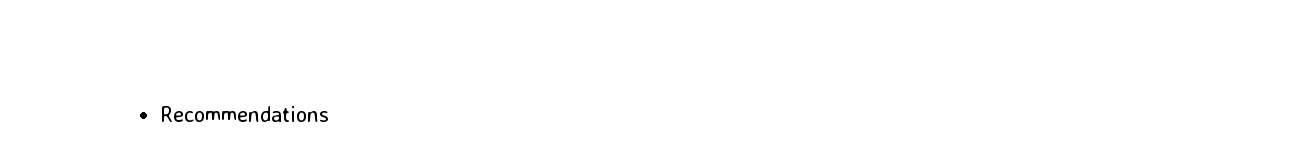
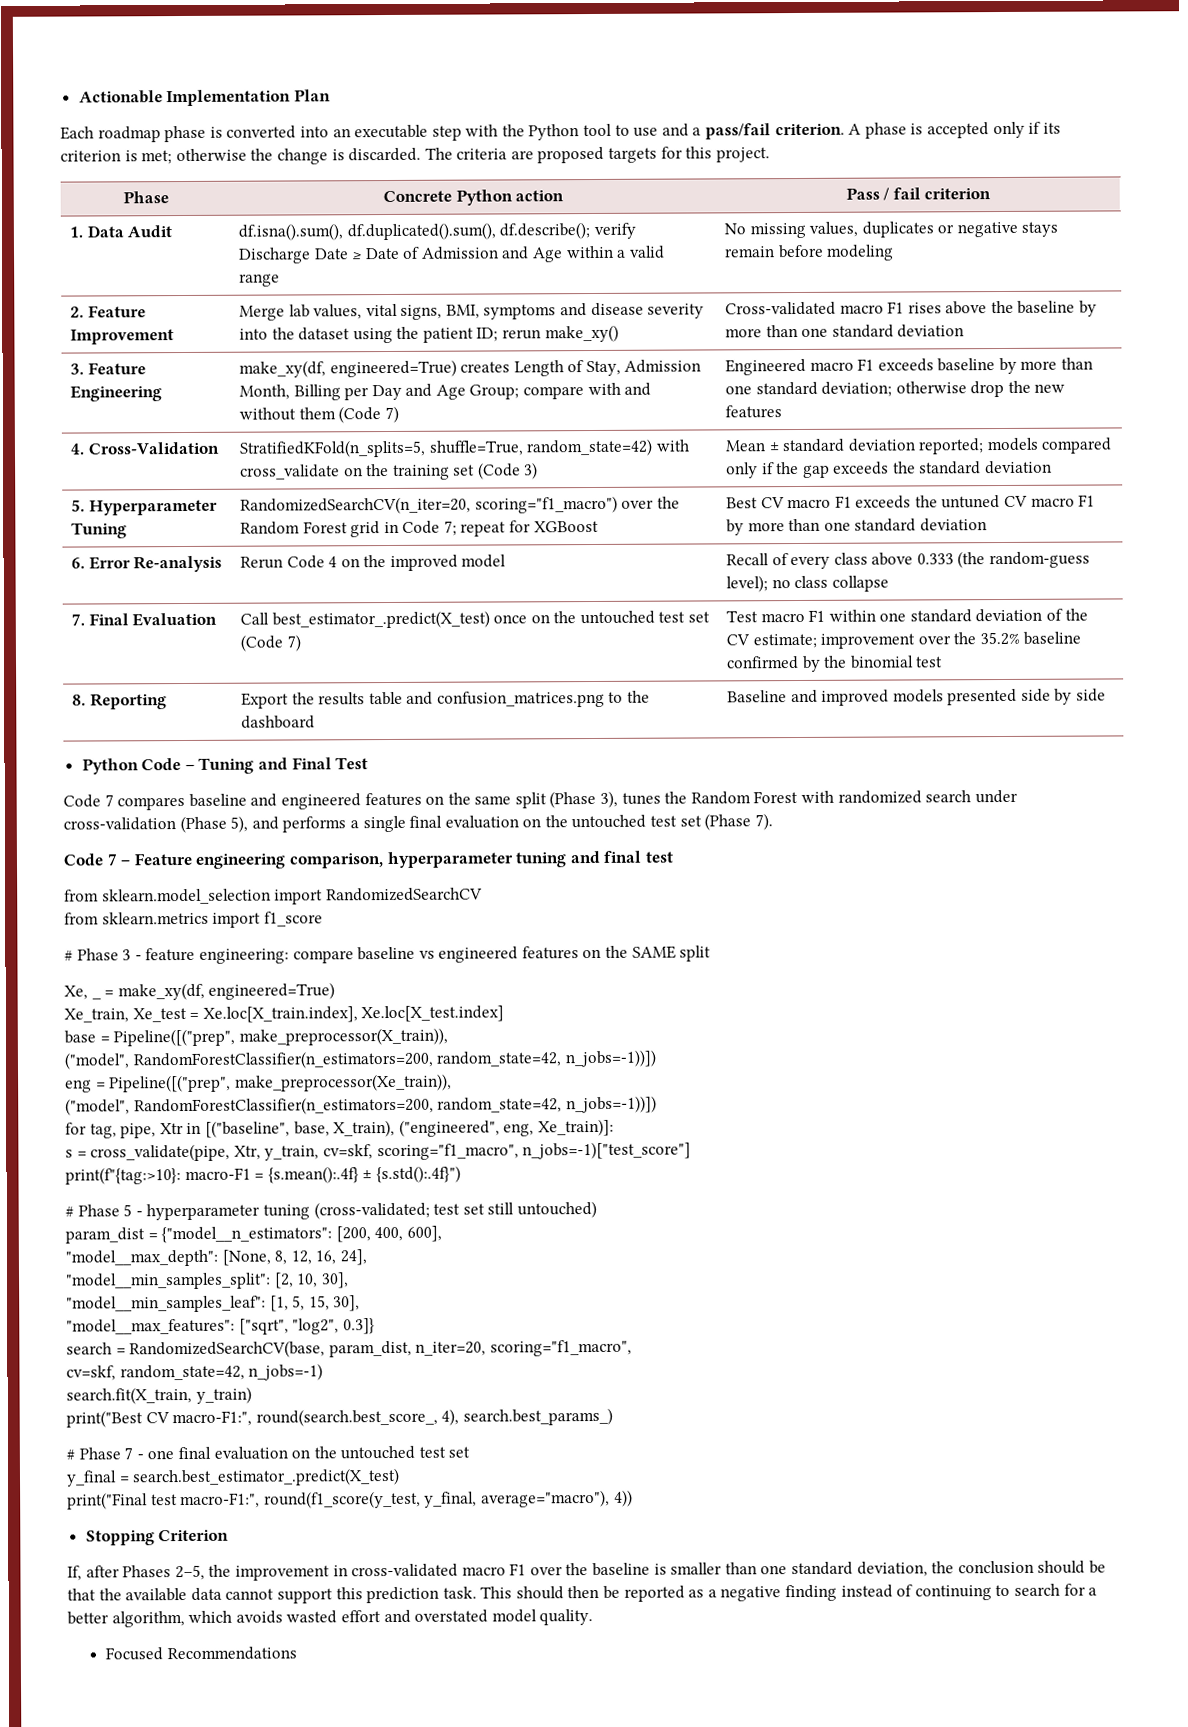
(159, 114) none -> [78,89,331,107] [60,121,1061,143] [60,146,770,165] [122,191,169,204] [382,189,565,206] [845,187,992,201] [68,225,173,238] [237,222,636,241] [237,245,665,264] [238,273,280,287] [723,221,1059,239] [723,244,895,261] [69,305,146,318] [69,329,174,345] [238,302,705,321] [238,324,619,344] [724,300,1098,317] [724,324,965,338] [69,362,146,375] [69,385,162,402] [238,359,702,378] [238,382,652,401] [238,405,399,424] [724,357,1094,376] [724,380,1066,398] [724,405,782,419] [69,441,219,455] [238,438,689,458] [239,462,539,480] [724,437,1113,455] [725,460,1053,479] [70,499,218,516] [70,522,127,539] [239,495,680,515] [239,520,599,538] [725,494,1096,509] [725,518,987,536] [70,555,223,573] [239,554,507,571] [725,551,1091,570] [725,575,889,593] [70,612,218,627] [239,610,711,629] [239,634,301,652] [725,608,1088,623] [725,631,1082,649] [725,655,944,672] [71,693,167,710] [240,690,651,709] [240,715,315,729] [726,688,1107,706] [81,757,369,775] [63,789,1018,811] [63,813,773,834] [63,850,673,869] [64,887,483,905] [64,911,323,928] [64,945,712,964] [64,982,336,1001] [64,1005,505,1023] [64,1027,448,1047] [64,1049,656,1070] [65,1073,452,1093] [65,1095,657,1116] [65,1118,614,1139] [65,1141,692,1162] [65,1165,461,1185] [65,1200,597,1221] [65,1225,442,1244] [65,1249,367,1267] [65,1272,349,1290] [66,1295,361,1313] [66,1318,375,1335] [66,1339,632,1359] [66,1363,324,1381] [66,1386,252,1405] [66,1407,613,1428] [66,1445,471,1460] [66,1467,401,1487] [67,1489,633,1510] [85,1529,230,1546] [67,1560,1106,1581] [67,1583,1098,1604] [67,1609,594,1628] [105,1647,164,1661] Actionable Implementation Plan // Each roadmap phase is converted into an executable step with the Python tool to use and a pass/fail criterion. A phase is accepted only if its criterion is met; otherwise the change is discarded. The criteria are proposed targets for this project. // Phase | Concrete Python action | Pass / fail criterion // 1. Data Audit | df.isna().sum(), df.duplicated().sum(), df.describe(); verify Discharge Date ≥ Date of Admission and Age within a valid range | No missing values, duplicates or negative stays remain before modeling // 2. Feature Improvement | Merge lab values, vital signs, BMI, symptoms and disease severity into the dataset using the patient ID; rerun make_xy() | Cross-validated macro F1 rises above the baseline by more than one standard deviation // 3. Feature Engineering | make_xy(df, engineered=True) creates Length of Stay, Admission Month, Billing per Day and Age Group; compare with and without them (Code 7) | Engineered macro F1 exceeds baseline by more than one standard deviation; otherwise drop the new features // 4. Cross-Validation | StratifiedKFold(n_splits=5, shuffle=True, random_state=42) with cross_validate on the training set (Code 3) | Mean ± standard deviation reported; models compared only if the gap exceeds the standard deviation // 5. Hyperparameter Tuning | RandomizedSearchCV(n_iter=20, scoring="f1_macro") over the Random Forest grid in Code 7; repeat for XGBoost | Best CV macro F1 exceeds the untuned CV macro F1 by more than one standard deviation // 6. Error Re-analysis | Rerun Code 4 on the improved model | Recall of every class above 0.333 (the random-guess level); no class collapse // 7. Final Evaluation | Call best_estimator_.predict(X_test) once on the untouched test set (Code 7) | Test macro F1 within one standard deviation of the CV estimate; improvement over the 35.2% baseline confirmed by the binomial test // 8. Reporting | Export the results table and confusion_matrices.png to the dashboard | Baseline and improved models presented side by side // Python Code – Tuning and Final Test // Code 7 compares baseline and engineered features on the same split (Phase 3), tunes the Random Forest with randomized search under cross-validation (Phase 5), and performs a single final evaluation on the untouched test set (Phase 7). // Code 7 – Feature engineering comparison, hyperparameter tuning and final test // from sklearn.model_selection import RandomizedSearchCV // from sklearn.metrics import f1_score // # Phase 3 - feature engineering: compare baseline vs engineered features on the SAME split // Xe, _ = make_xy(df, engineered=True) // Xe_train, Xe_test = Xe.loc[X_train.index], Xe.loc[X_test.index] // base = Pipeline([("prep", make_preprocessor(X_train)), // ("model", RandomForestClassifier(n_estimators=200, random_state=42, n_jobs=-1))]) // eng = Pipeline([("prep", make_preprocessor(Xe_train)), // ("model", RandomForestClassifier(n_estimators=200, random_state=42, n_jobs=-1))]) // for tag, pipe, Xtr in [("baseline", base, X_train), ("engineered", eng, Xe_train)]: // s = cross_validate(pipe, Xtr, y_train, cv=skf, scoring="f1_macro", n_jobs=-1)["test_score"] // print(f"{tag:>10}: macro-F1 = {s.mean():.4f} ± {s.std():.4f}") // # Phase 5 - hyperparameter tuning (cross-validated; test set still untouched) // param_dist = {"model__n_estimators": [200, 400, 600], // "model__max_depth": [None, 8, 12, 16, 24], // "model__min_samples_split": [2, 10, 30], // "model__min_samples_leaf": [1, 5, 15, 30], // "model__max_features": ["sqrt", "log2", 0.3]} // search = RandomizedSearchCV(base, param_dist, n_iter=20, scoring="f1_macro", // cv=skf, random_state=42, n_jobs=-1) // search.fit(X_train, y_train) // print("Best CV macro-F1:", round(search.best_score_, 4), search.best_params_) // # Phase 7 - one final evaluation on the untouched test set // y_final = search.best_estimator_.predict(X_test) // print("Final test macro-F1:", round(f1_score(y_test, y_final, average="macro"), 4)) // Stopping Criterion // If, after Phases 2–5, the improvement in cross-validated macro F1 over the baseline is smaller than one standard deviation, the conclusion should be that the available data cannot support this prediction task. This should then be reported as a negative finding instead of continuing to search for a better algorithm, which avoids wasted effort and overstated model quality. // Focused

